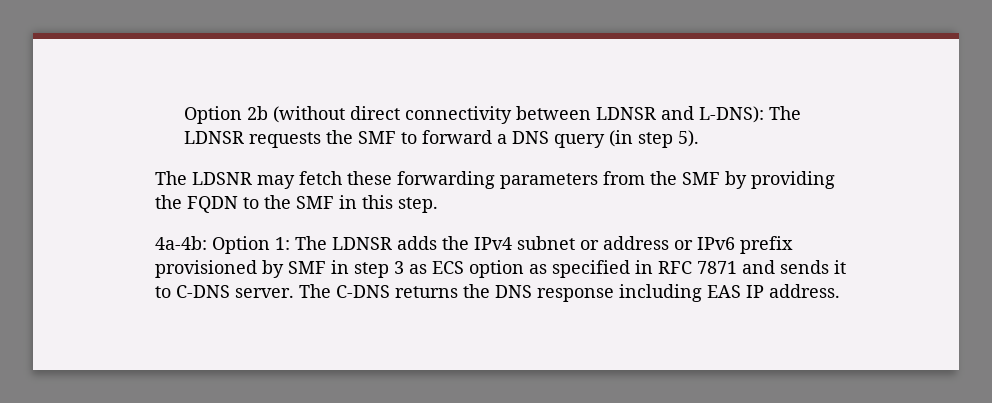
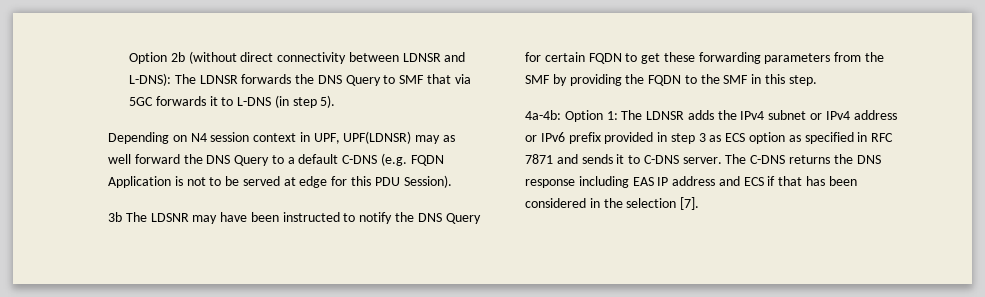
[248,130,699,148] [155,171,343,189] requests the SMF to forward a DNS query (in step 5). // The LDSNR may fetch -> [241,74,471,86] [128,95,336,108] [107,131,455,144] [107,153,444,166] [107,175,452,188] [107,212,481,224] [524,52,661,64] forwards the DNS Query to SMF that via 5GC forwards it to L-DNS (in step 5). // Depending on N4 session context in UPF, UPF(LDNSR) may as well forward the DNS Query to a default C-DNS (e.g. FQDN Application is not to be served at edge for this PDU Session). // 3b The LDSNR may have been instructed to notify the DNS Query for certain FQDN to get
(600, 245) none -> [825,111,850,120] IPv4
[155,260,327,278] provisioned by SMF -> [604,132,654,144] provided
[769,284,841,298] address. -> [672,176,857,186] [524,197,700,210] address and ECS if that has been considered in the selection [7].

